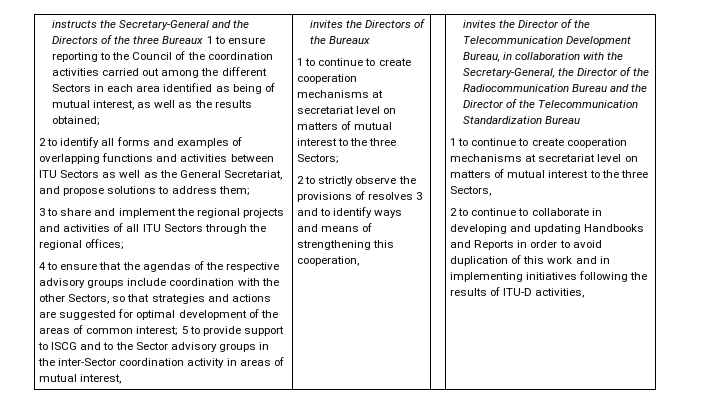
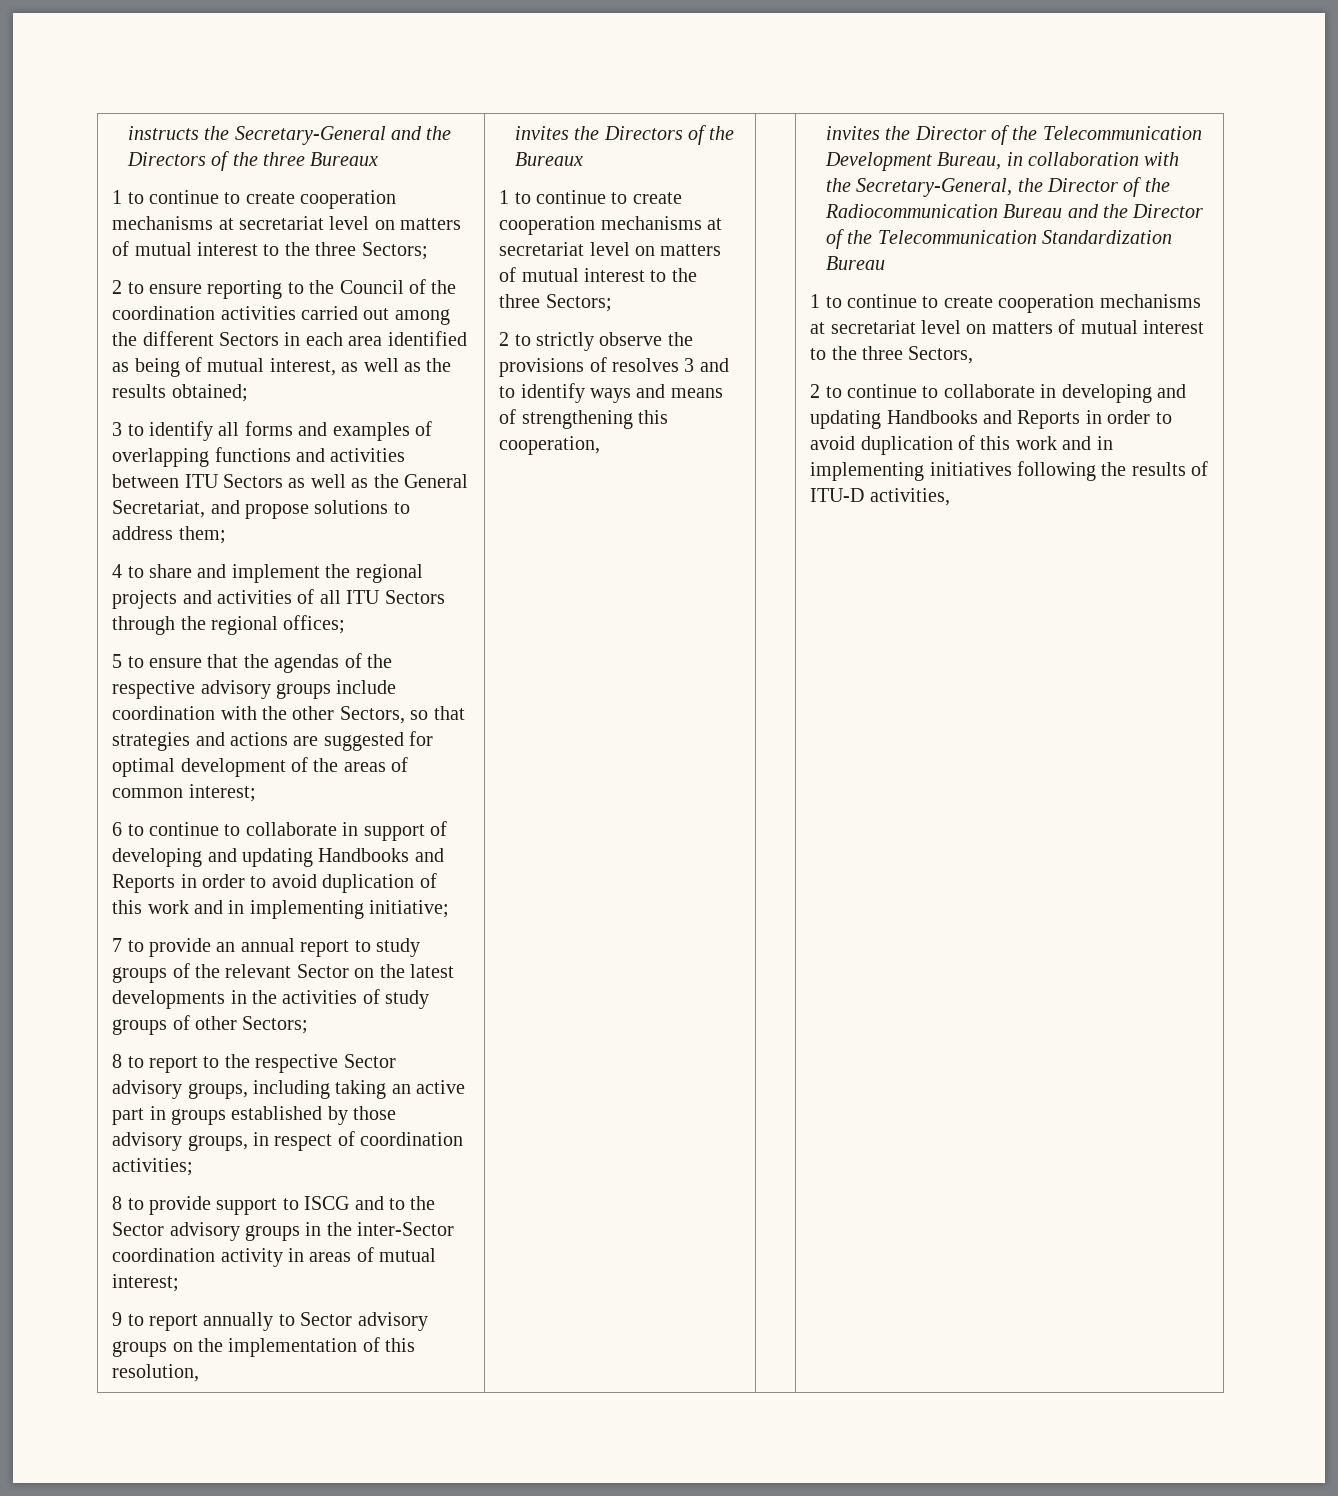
[206,36,225,44] 1 to -> [112,190,397,209] [112,216,462,230] [112,241,428,260] [112,280,144,294] // 1 to continue to create cooperation mechanisms at secretariat level on matters of mutual interest to the three Sectors; // 2 to
[39,138,47,146] 2 -> [112,422,123,436] 3
[39,208,46,216] 3 -> [112,564,123,578] 4
[39,262,47,270] 4 -> [112,654,123,668] 5
[181,326,188,334] 5 -> [112,821,447,841] [112,848,444,867] [112,873,437,893] [112,900,450,919] [112,938,420,957] [112,963,454,983] [112,989,430,1009] [112,1015,309,1035] [112,1054,396,1073] [112,1080,466,1099] [112,1106,397,1125] [112,1131,464,1151] [112,1158,194,1176] [112,1196,123,1210] // 6 to continue to collaborate in support of developing and updating Handbooks and Reports in order to avoid duplication of this work and in implementing initiative; // 7 to provide an annual report to study groups of the relevant Sector on the latest developments in the activities of study groups of other Sectors; // 8 to report to the respective Sector advisory groups, including taking an active part in groups established by those advisory groups, in respect of coordination activities; // 8
[80,374,122,384] interest, -> [112,1274,180,1292] [112,1312,428,1331] [112,1337,416,1357] [112,1364,200,1382] interest; // 9 to report annually to Sector advisory groups on the implementation of this resolution,

